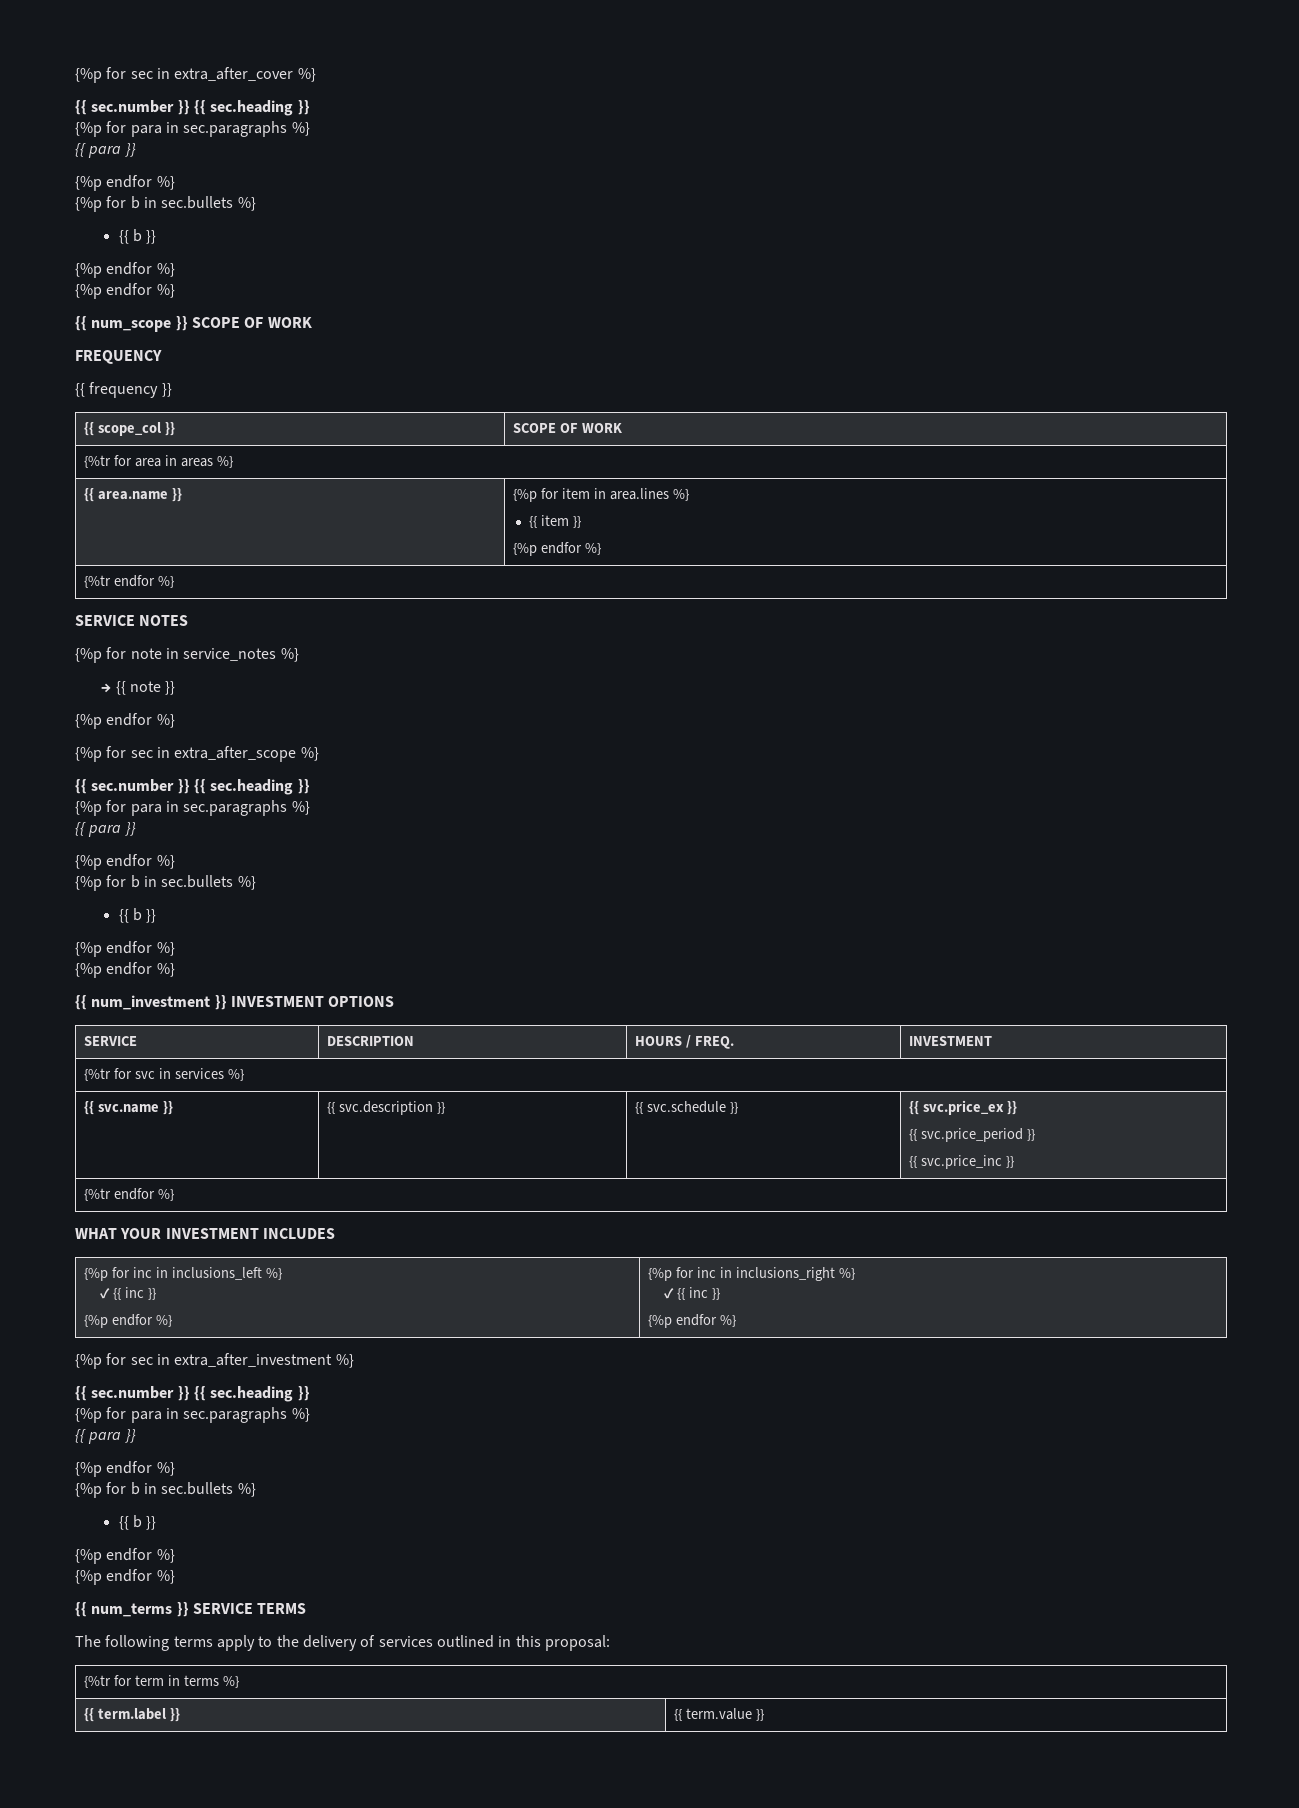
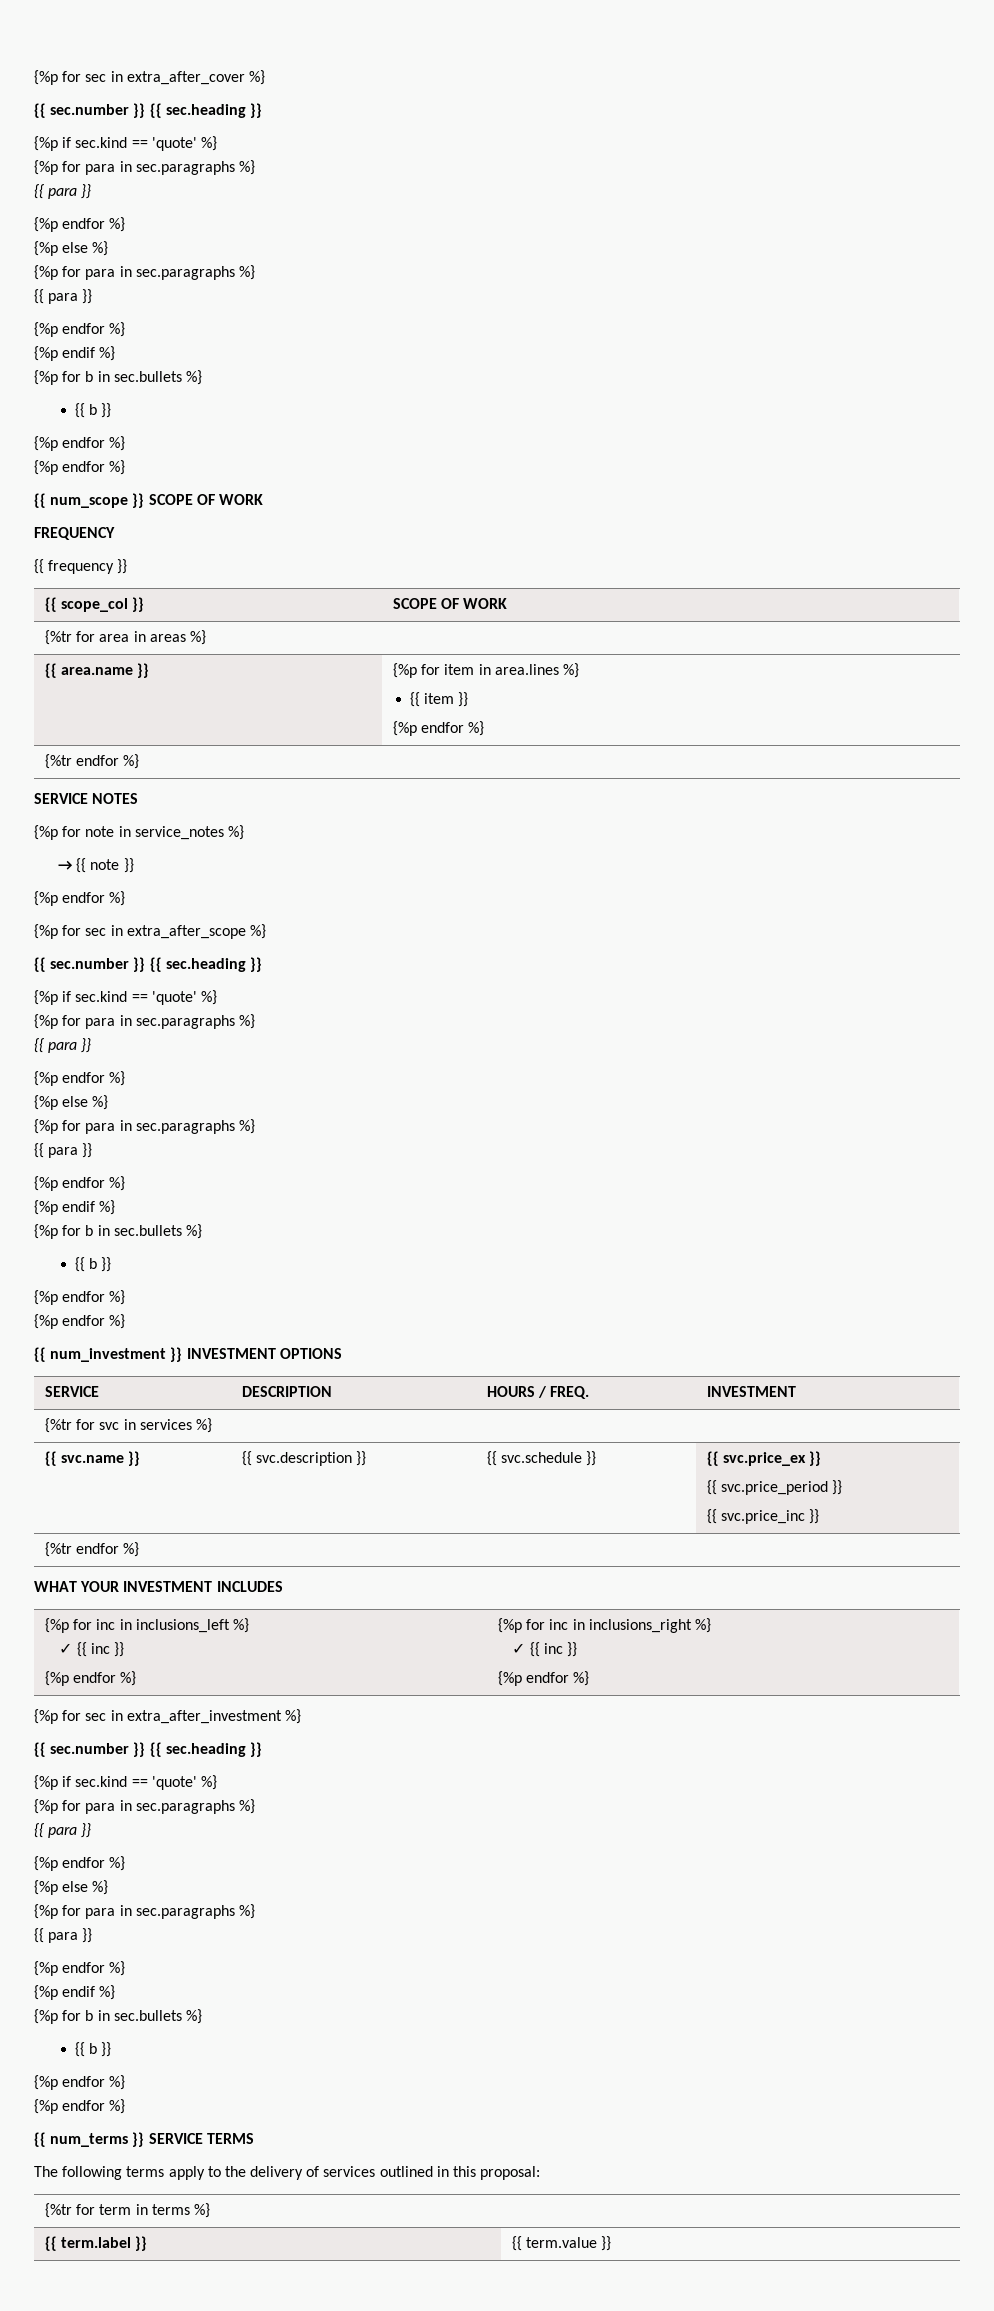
(310, 107) none -> [34,136,217,151] // {%p if sec.kind == 'quote' %}
(175, 183) none -> [34,241,109,256] [34,265,255,280] [34,289,93,304] [34,322,126,337] [34,346,116,361] // {%p else %} // {%p for para in sec.paragraphs %} // {{ para }} // {%p endfor %} // {%p endif %}
(310, 786) none -> [34,990,217,1005] // {%p if sec.kind == 'quote' %}
(175, 862) none -> [34,1095,109,1110] [34,1119,255,1134] [34,1143,93,1158] [34,1176,126,1191] [34,1200,116,1215] // {%p else %} // {%p for para in sec.paragraphs %} // {{ para }} // {%p endfor %} // {%p endif %}
(310, 1393) none -> [34,1775,217,1790] // {%p if sec.kind == 'quote' %}
(175, 1469) none -> [34,1880,109,1895] [34,1904,255,1919] [34,1928,93,1943] [34,1961,126,1976] [34,1985,116,2000] // {%p else %} // {%p for para in sec.paragraphs %} // {{ para }} // {%p endfor %} // {%p endif %}

